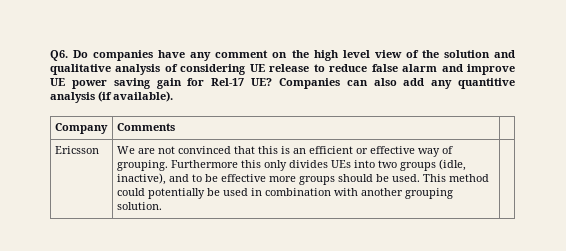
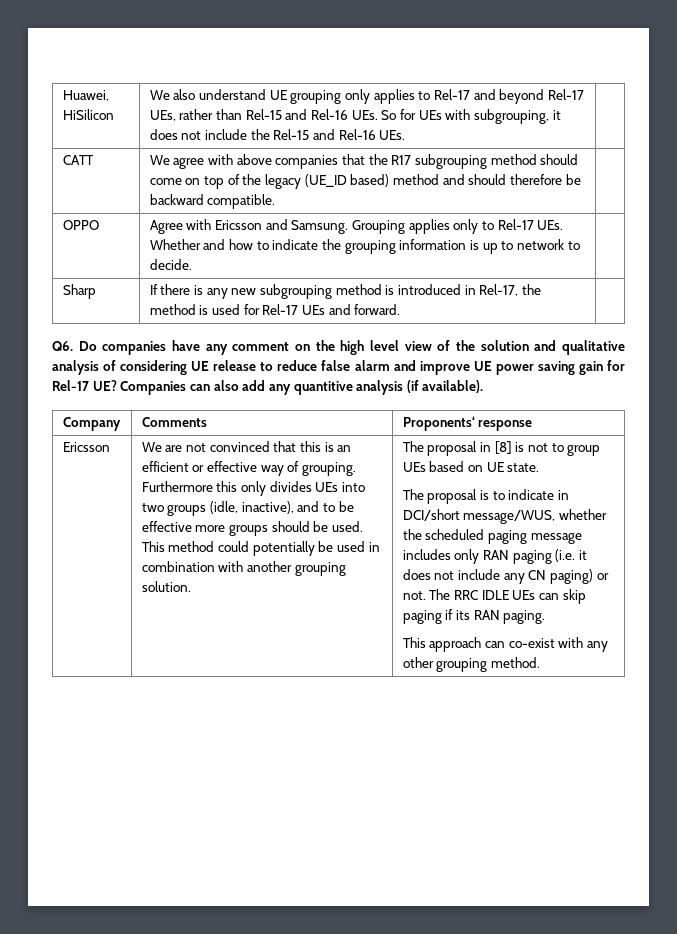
(50, 55) none -> [62,90,109,101] [62,109,114,120] [149,89,584,104] [149,109,561,124] [149,129,406,140] [62,155,93,165] [149,154,579,169] [149,174,581,189] [149,194,276,209] [62,220,99,230] [149,219,564,234] [149,239,580,254] [149,259,192,270] [62,284,96,299] [149,284,541,299] [149,304,401,315] Huawei, HiSilicon | We also understand UE grouping only applies to Rel-17 and beyond Rel-17 UEs, rather than Rel-15 and Rel-16 UEs. So for UEs with subgrouping, it does not include the Rel-15 and Rel-16 UEs. | // CATT | We agree with above companies that the R17 subgrouping method should come on top of the legacy (UE_ID based) method and should therefore be backward compatible. | // OPPO | Agree with Ericsson and Samsung. Grouping applies only to Rel-17 UEs. Whether and how to indicate the grouping information is up to network to decide. | // Sharp | If there is any new subgrouping method is introduced in Rel-17, the method is used for Rel-17 UEs and forward. | //
(175, 127) none -> [402,416,533,431] Proponents‘ response
(162, 206) none -> [402,441,601,456] [402,461,540,472] [402,489,569,504] [402,509,608,524] [402,529,582,544] [402,549,587,564] [402,569,609,584] [402,589,586,604] [402,609,546,624] [402,637,608,652] [402,657,541,672] The proposal in [8] is not to group UEs based on UE state. // The proposal is to indicate in DCI/short message/WUS, whether the scheduled paging message includes only RAN paging (i.e. it does not include any CN paging) or not. The RRC IDLE UEs can skip paging if its RAN paging. // This approach can co-exist with any other grouping method.

